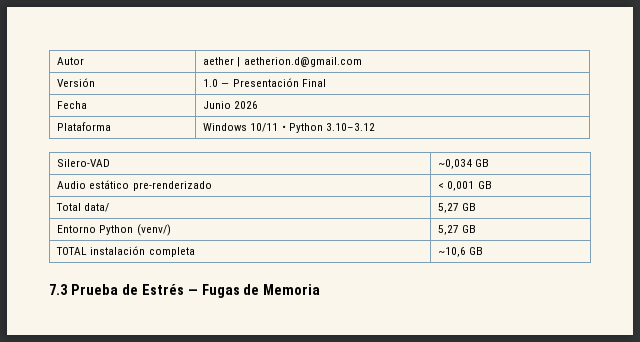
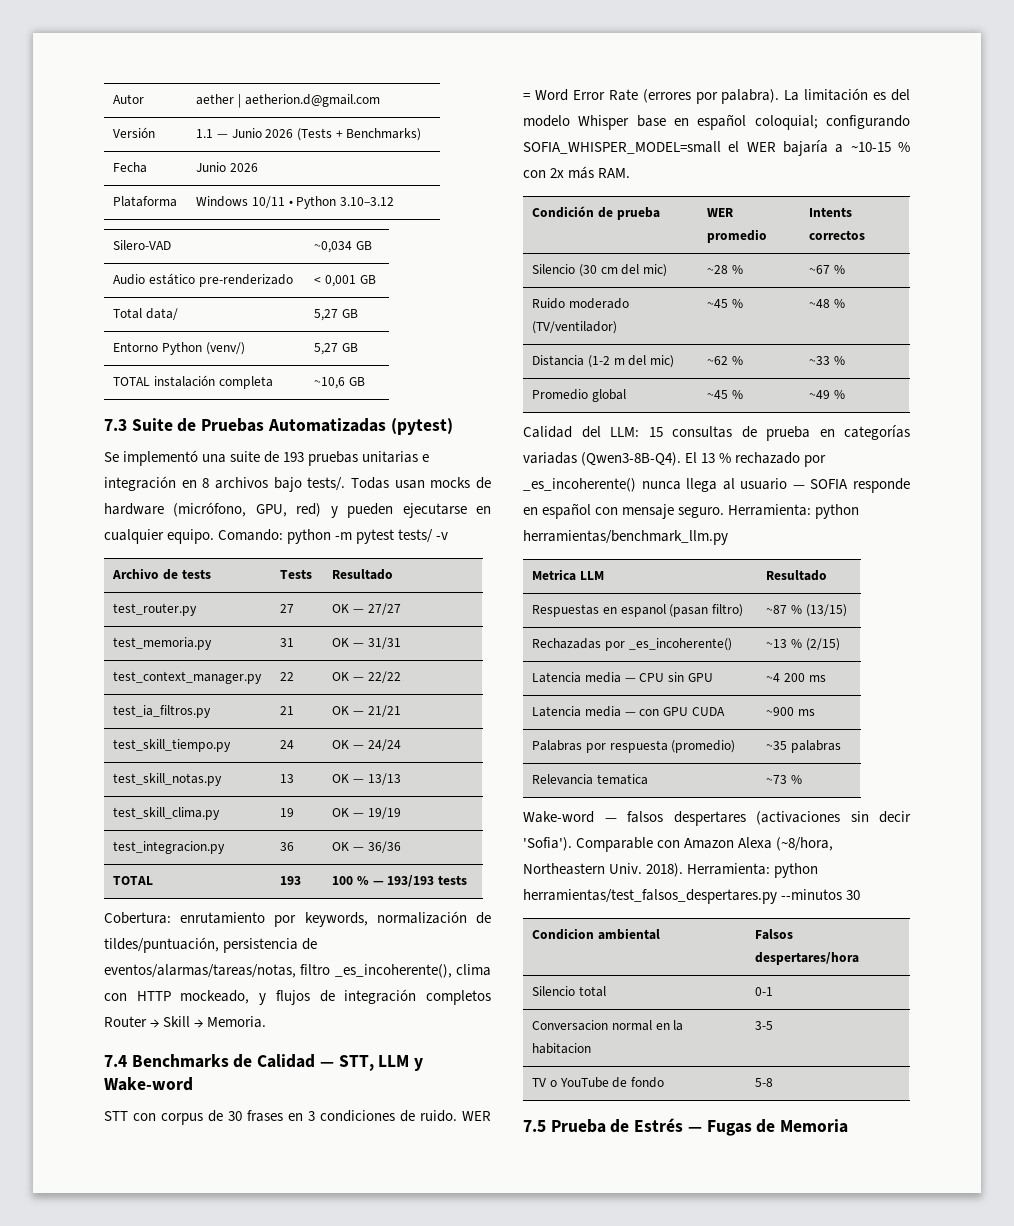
[203,78,326,87] 1.0 — Presentación Final -> [196,128,422,141] 1.1 — Junio 2026 (Tests + Benchmarks)
(68, 289) none -> [131,418,453,435] [104,450,430,466] [104,476,492,492] [104,502,492,518] [104,529,449,544] [112,568,211,580] [280,569,313,579] [332,569,394,580] [113,603,198,616] [280,604,295,613] [332,603,401,615] [113,637,213,650] [280,638,295,647] [332,637,401,649] [113,671,263,684] [280,672,295,681] [332,671,401,683] [113,705,212,718] [280,706,295,715] [332,705,401,717] [113,739,232,752] [280,740,295,749] [332,739,401,751] [113,773,223,786] [280,774,295,783] [332,773,401,785] [113,807,221,820] [280,808,295,817] [332,807,401,819] [113,841,226,854] [280,842,295,851] [332,841,401,853] [113,876,154,885] [280,876,302,885] [332,875,468,887] [104,911,491,927] [104,937,318,953] [104,964,491,978] [104,989,492,1005] [104,1016,267,1028] [104,1054,424,1071] [104,1077,193,1091] [104,1110,491,1125] [523,88,910,104] [523,114,910,130] [523,140,910,156] [523,166,631,179] [532,206,660,220] [707,208,735,217] [707,229,768,243] [809,207,853,217] [809,230,866,240] [532,264,668,277] [707,265,744,274] [809,265,846,274] [532,298,630,309] [532,321,618,334] [707,299,744,308] [809,299,846,308] [532,355,675,368] [707,356,744,365] [809,356,846,365] [532,389,627,402] [707,390,744,399] [809,390,846,399] [523,425,910,441] [523,452,827,467] [523,478,910,493] [523,503,860,519] [523,530,728,545] [532,569,605,581] [766,570,828,581] [532,604,744,617] [766,604,847,617] [532,638,732,651] [766,638,840,651] [532,672,713,683] [766,673,826,682] [532,706,725,717] [766,707,816,716] [532,740,736,753] [766,740,842,753] [532,774,649,785] [766,775,803,784] [523,811,911,826] [523,837,834,852] [523,863,819,878] [523,889,861,904] [532,928,661,940] [755,929,794,940] [755,952,860,965] [532,986,607,997] [755,987,774,996] [532,1020,684,1031] [532,1043,592,1054] [755,1021,774,1030] [532,1077,665,1088] [755,1078,774,1087] [523,1120,546,1132] Suite de Pruebas Automatizadas (pytest) // Se implementó una suite de 193 pruebas unitarias e integración en 8 archivos bajo tests/. Todas usan mocks de hardware (micrófono, GPU, red) y pueden ejecutarse en cualquier equipo. Comando: python -m pytest tests/ -v // Archivo de tests | Tests | Resultado // test_router.py | 27 | OK — 27/27 // test_memoria.py | 31 | OK — 31/31 // test_context_manager.py | 22 | OK — 22/22 // test_ia_filtros.py | 21 | OK — 21/21 // test_skill_tiempo.py | 24 | OK — 24/24 // test_skill_notas.py | 13 | OK — 13/13 // test_skill_clima.py | 19 | OK — 19/19 // test_integracion.py | 36 | OK — 36/36 // TOTAL | 193 | 100 % — 193/193 tests // Cobertura: enrutamiento por keywords, normalización de tildes/puntuación, persistencia de eventos/alarmas/tareas/notas, filtro _es_incoherente(), clima con HTTP mockeado, y flujos de integración completos Router → Skill → Memoria. // 7.4 Benchmarks de Calidad — STT, LLM y Wake-word // STT con corpus de 30 frases en 3 condiciones de ruido. WER = Word Error Rate (errores por palabra). La limitación es del modelo Whisper base en español coloquial; configurando SOFIA_WHISPER_MODEL=small el WER bajaría a ~10-15 % con 2x más RAM. // Condición de prueba | WER promedio | Intents correctos // Silencio (30 cm del mic) | ~28 % | ~67 % // Ruido moderado (TV/ventilador) | ~45 % | ~48 % // Distancia (1-2 m del mic) | ~62 % | ~33 % // Promedio global | ~45 % | ~49 % // Calidad del LLM: 15 consultas de prueba en categorías variadas (Qwen3-8B-Q4). El 13 % rechazado por _es_incoherente() nunca llega al usuario — SOFIA responde en español con mensaje seguro. Herramienta: python herramientas/benchmark_llm.py // Metrica LLM | Resultado // Respuestas en espanol (pasan filtro) | ~87 % (13/15) // Rechazadas por _es_incoherente() | ~13 % (2/15) // Latencia media — CPU sin GPU | ~4 200 ms // Latencia media — con GPU CUDA | ~900 ms // Palabras por respuesta (promedio) | ~35 palabras // Relevancia tematica | ~73 % // Wake-word — falsos despertares (activaciones sin decir 'Sofia'). Comparable con Amazon Alexa (~8/hora, Northeastern Univ. 2018). Herramienta: python herramientas/test_falsos_despertares.py --minutos 30 // Condicion ambiental | Falsos despertares/hora // Silencio total | 0-1 // Conversacion normal en la habitacion | 3-5 // TV o YouTube de fondo | 5-8 // 7.5

